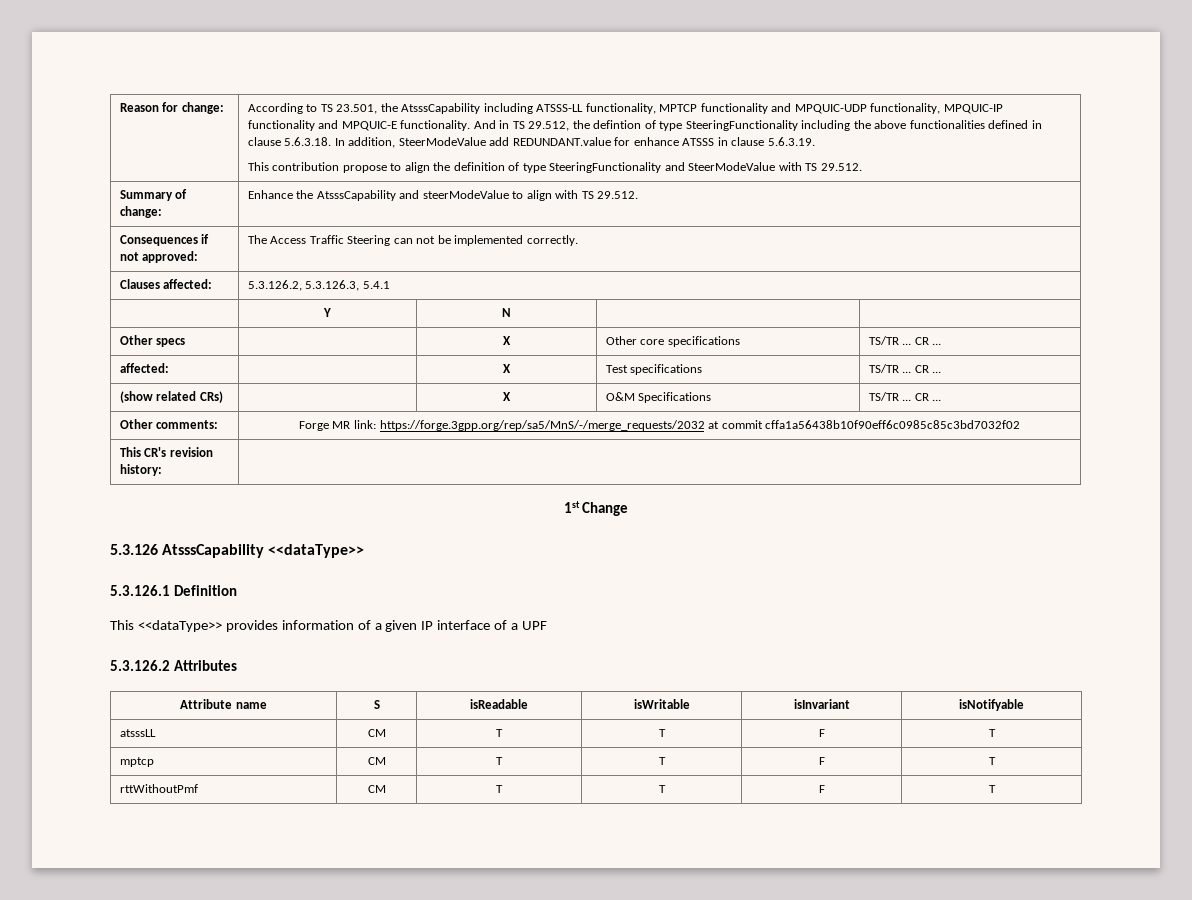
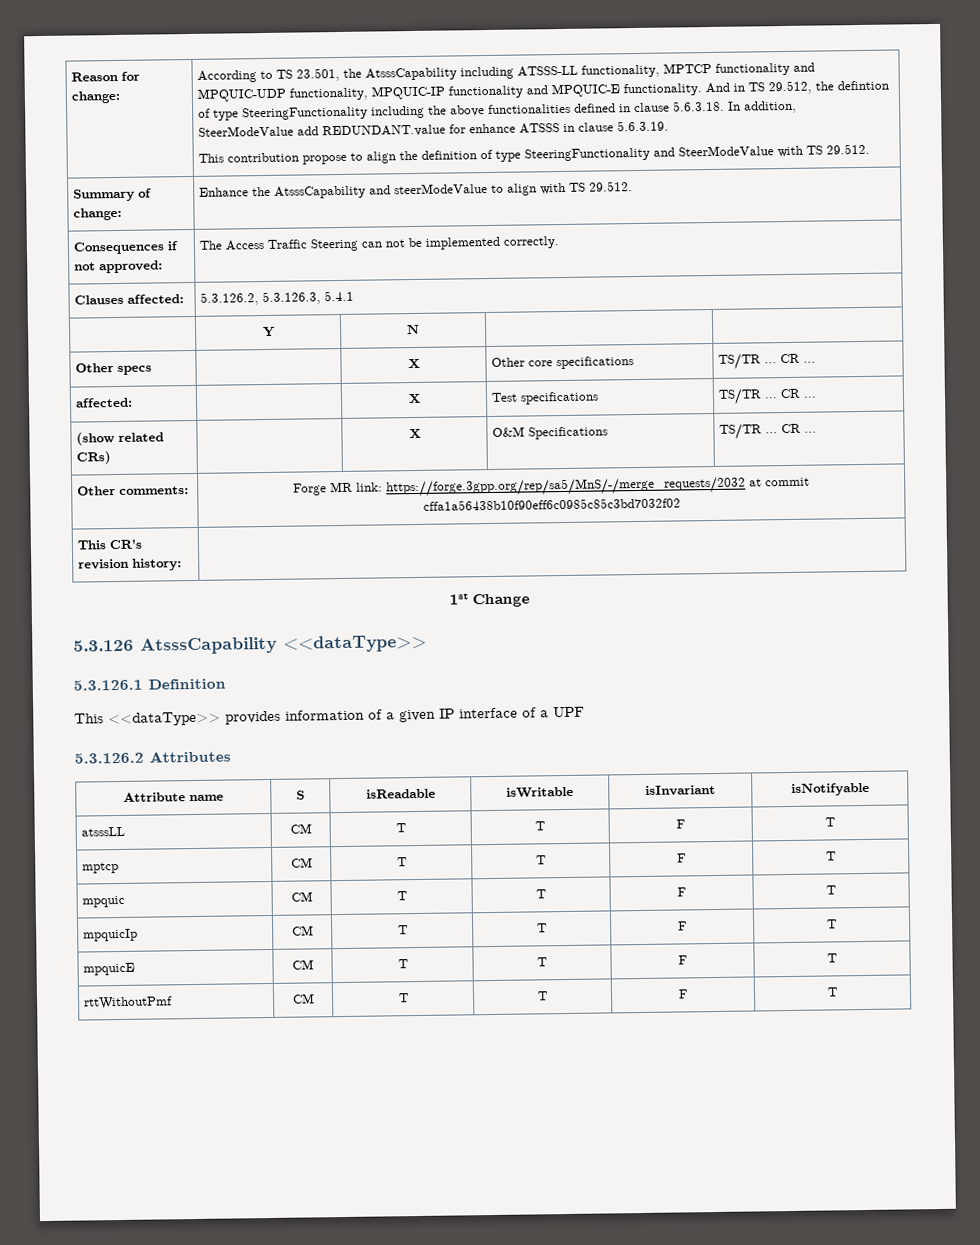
(996, 761) none -> [82,895,126,908] [290,891,313,902] [396,891,407,901] [536,889,546,899] [677,887,686,897] [826,885,836,895] [83,928,139,942] [291,925,314,936] [397,925,408,935] [537,923,547,933] [678,921,687,931] [827,919,837,929] [83,962,136,976] [291,959,314,970] [397,959,408,969] [537,957,547,967] [678,955,687,965] [827,953,837,963] // mpquic | CM | T | T | F | T // mpquicIp | CM | T | T | F | T // mpquicE | CM | T | T | F | T

